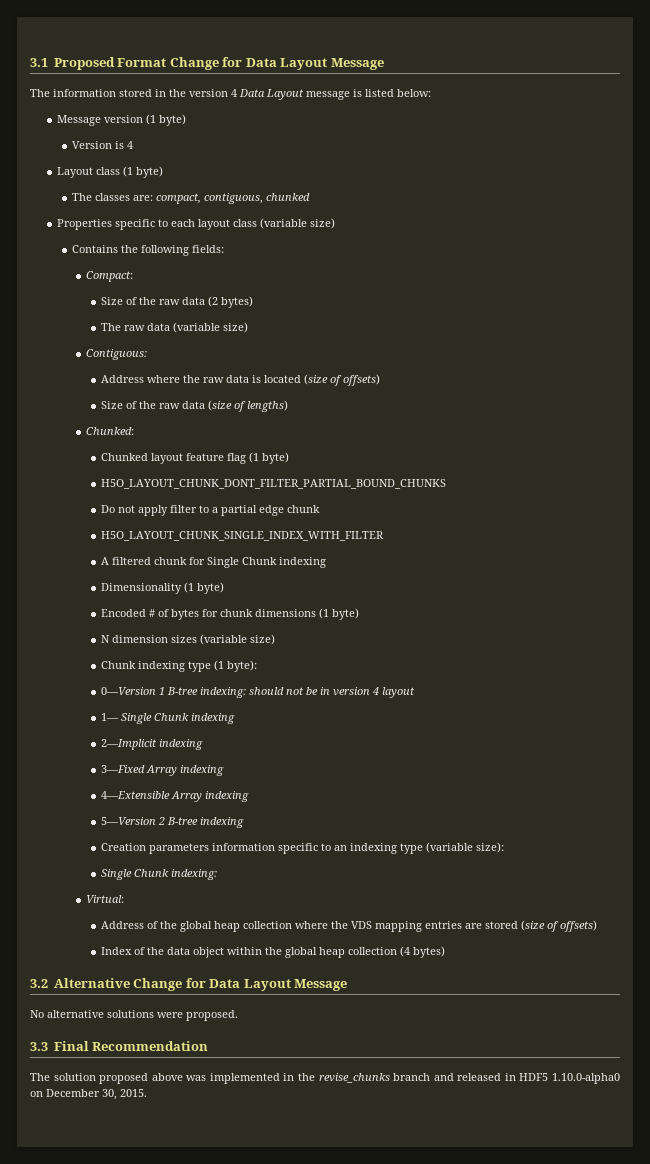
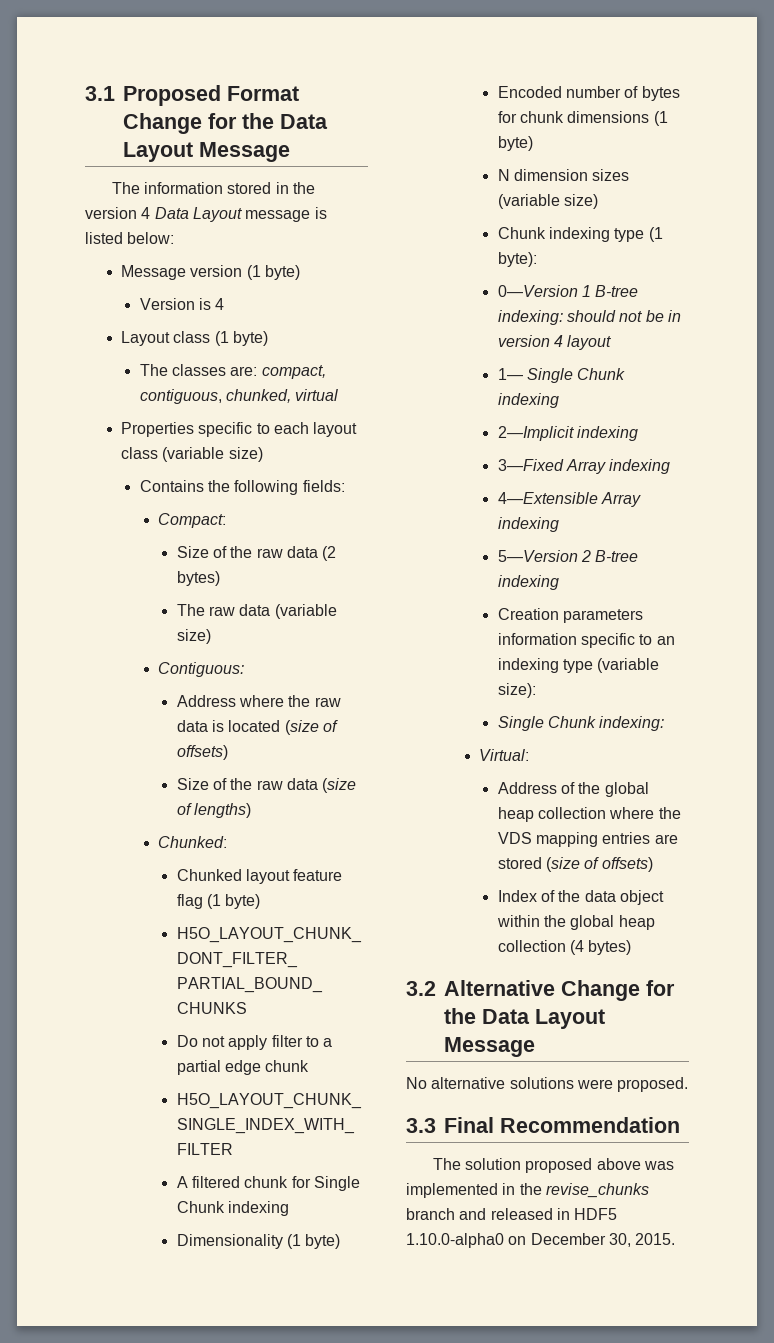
(243, 62) none -> [242,113,274,129] the
[265,193,310,201] chunked -> [226,389,339,403] chunked, virtual
[149,609,156,617] # -> [566,86,622,98] number
(206, 983) none -> [444,1008,476,1024] the

